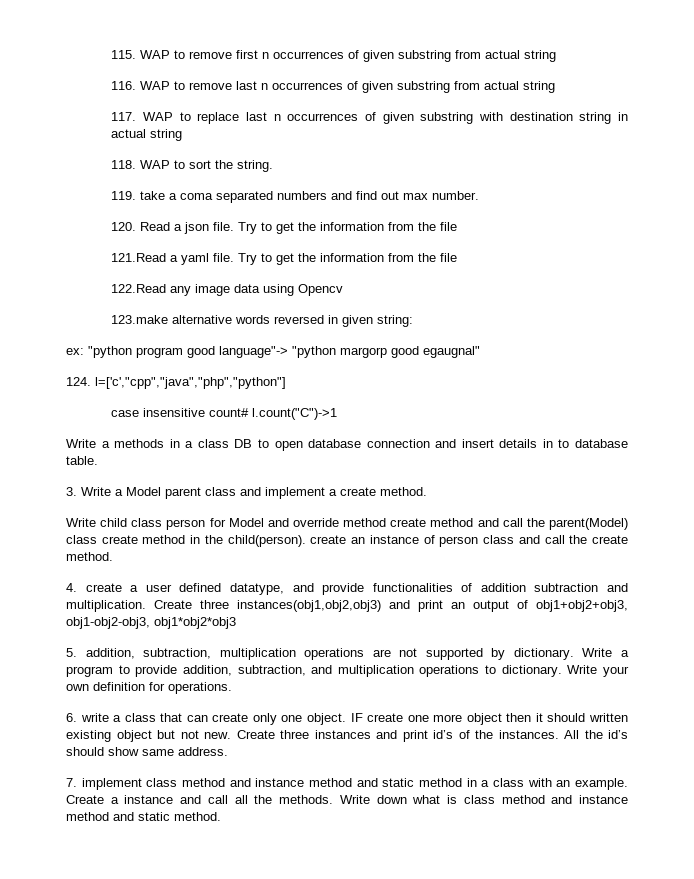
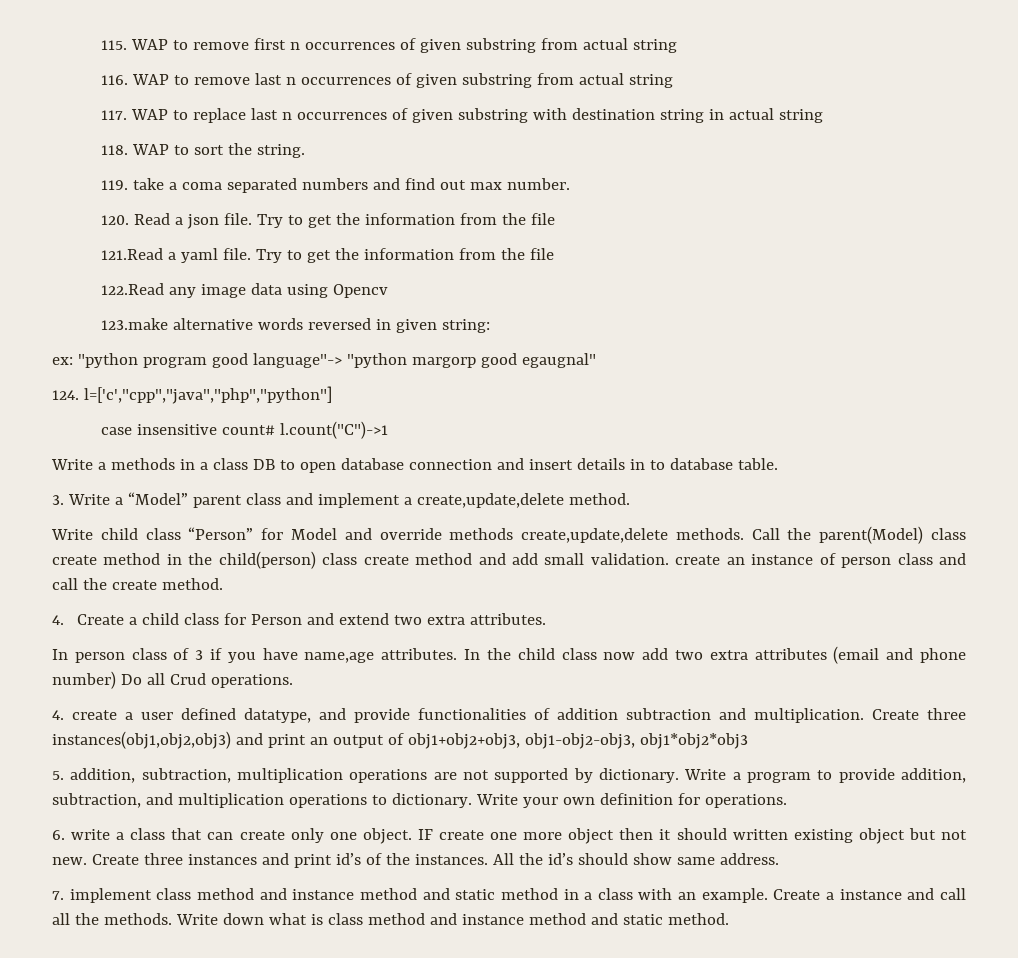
[126,487,161,496] Model -> [127,492,188,505] “Model”
[340,487,376,496] create -> [416,493,564,508] create,update,delete
[166,519,206,530] person -> [188,527,254,540] “Person”
[343,518,523,527] method create method and call -> [449,528,780,543] methods create,update,delete methods. Call
[227,535,306,547] child(person). -> [218,551,669,569] child(person) class create method and add small validation.
(113, 556) none -> [52,613,546,625] [52,646,967,664] [52,671,293,689] // 4. Create a child class for Person and extend two extra attributes. // In person class of 3 if you have name,age attributes. In the child class now add two extra attributes (email and phone number) Do all Crud operations.

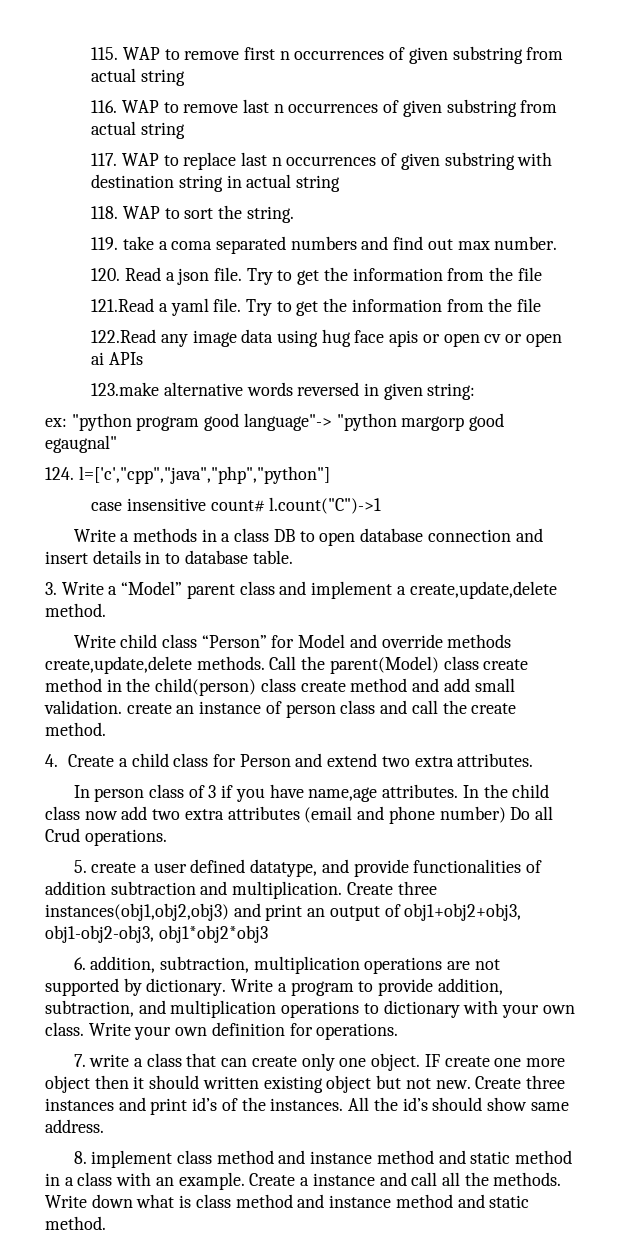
[333,284,389,298] Opencv -> [321,329,562,347] [91,352,143,365] hug face apis or open cv or open ai APIs
[52,710,64,720] 4. -> [73,860,87,873] 5.
[52,771,64,780] 5. -> [73,957,86,970] 6.
[391,793,472,808] dictionary. -> [383,1000,575,1018] [45,1022,84,1036] dictionary with your own class.
[52,830,65,840] 6. -> [73,1054,86,1067] 7.
[52,891,64,900] 7. -> [73,1151,87,1164] 8.

